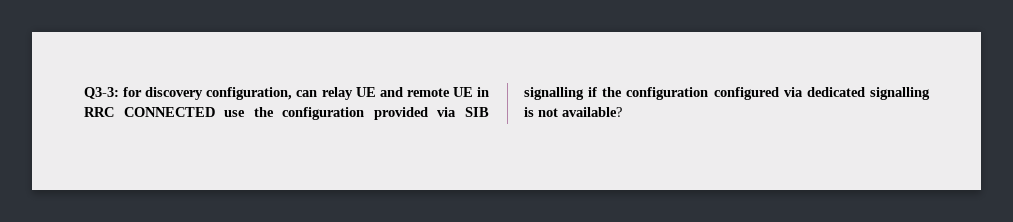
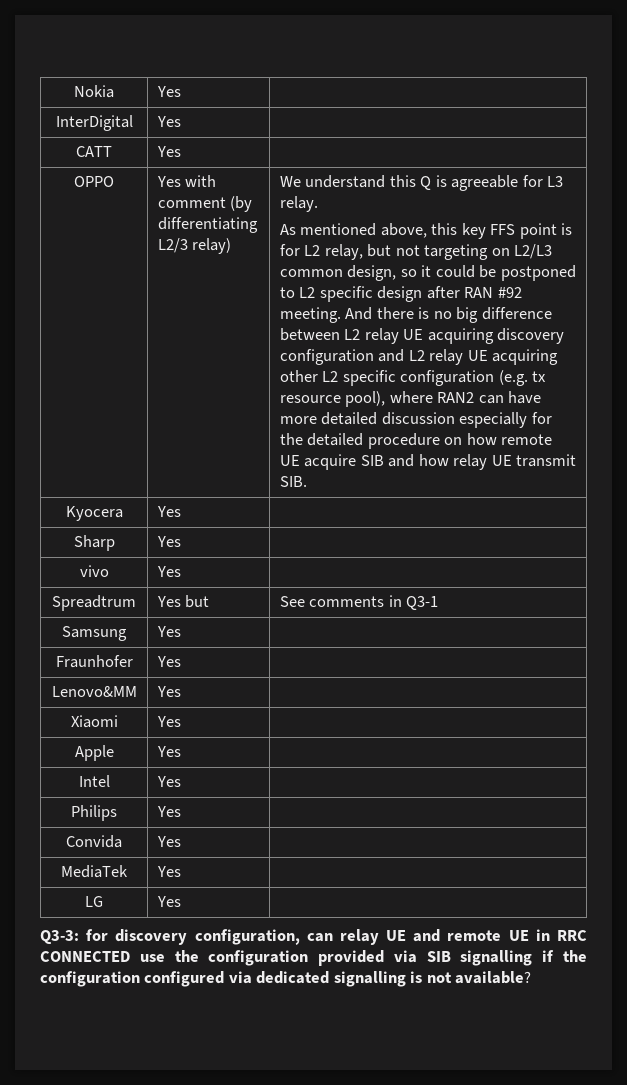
(84, 93) none -> [74,85,114,98] [156,86,181,97] [55,115,133,131] [156,116,181,127] [76,146,112,157] [156,146,181,157] [74,176,114,187] [156,175,217,187] [157,196,253,212] [157,217,258,233] [157,238,232,254] [279,175,563,191] [279,196,318,212] [279,223,572,239] [279,244,552,260] [279,265,576,281] [279,286,522,302] [279,307,552,323] [279,328,565,344] [279,349,559,365] [279,370,547,386] [279,391,542,407] [279,412,552,428] [279,433,553,449] [279,454,576,470] [279,476,307,487] [65,506,123,521] [156,506,181,517] [73,535,115,551] [156,536,181,547] [79,565,109,577] [156,566,181,577] [52,595,136,611] [156,595,210,608] [279,595,439,610] [62,626,127,641] [156,626,181,637] [55,655,133,668] [156,656,181,667] [51,686,137,697] [156,686,181,697] [70,715,118,728] [156,716,181,727] [74,745,114,761] [156,746,181,757] [78,775,110,787] [156,776,181,787] [71,805,117,821] [156,806,181,817] [66,835,122,848] [156,836,181,847] [61,865,128,878] [156,866,181,877] [85,896,103,907] [156,896,181,907] Nokia | Yes | // InterDigital | Yes | // CATT | Yes | // OPPO | Yes with comment (by differentiating L2/3 relay) | We understand this Q is agreeable for L3 relay. // As mentioned above, this key FFS point is for L2 relay, but not targeting on L2/L3 common design, so it could be postponed to L2 specific design after RAN #92 meeting. And there is no big difference between L2 relay UE acquiring discovery configuration and L2 relay UE acquiring other L2 specific configuration (e.g. tx resource pool), where RAN2 can have more detailed discussion especially for the detailed procedure on how remote UE acquire SIB and how relay UE transmit SIB. // Kyocera | Yes | // Sharp | Yes | // vivo | Yes | // Spreadtrum | Yes but | See comments in Q3-1 // Samsung | Yes | // Fraunhofer | Yes | // Lenovo&MM | Yes | // Xiaomi | Yes | // Apple | Yes | // Intel | Yes | // Philips | Yes | // Convida | Yes | // MediaTek | Yes | // LG | Yes | //

